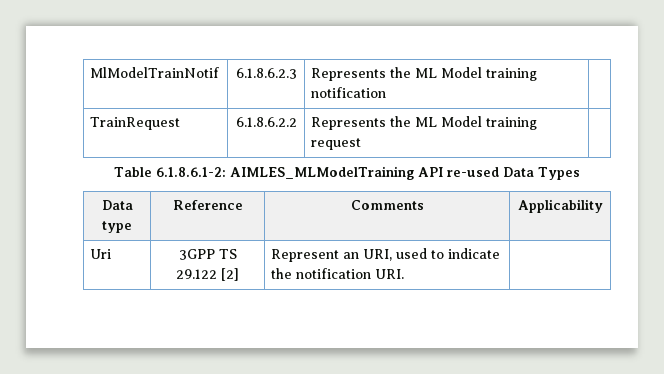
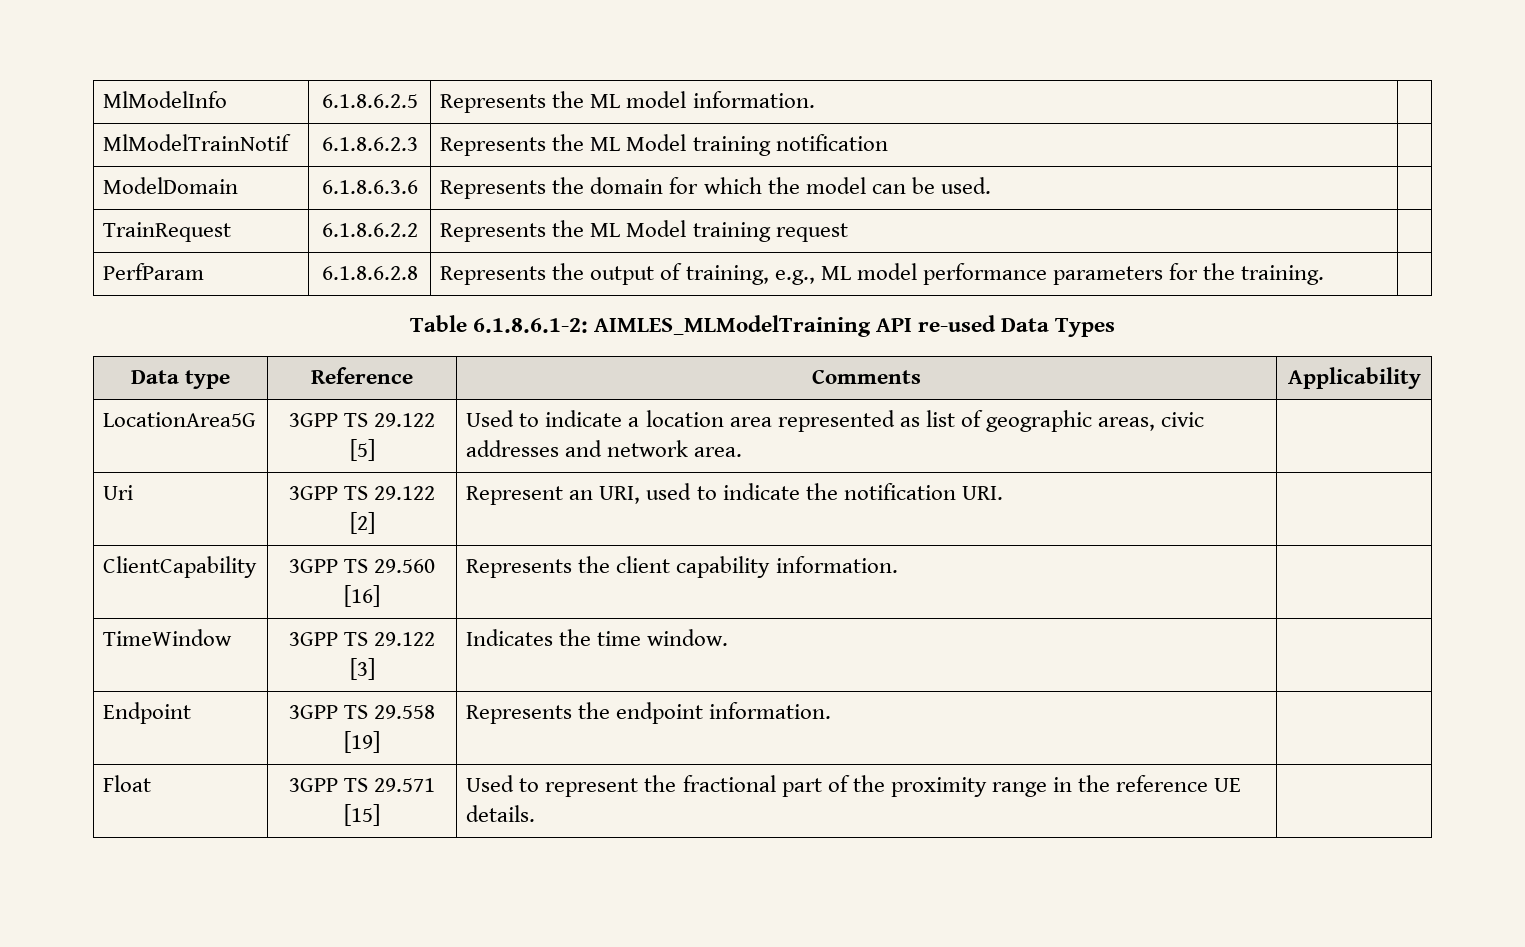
(90, 72) none -> [103,91,228,108] [321,94,418,108] [440,91,815,113] MlModelInfo | 6.1.8.6.2.5 | Represents the ML model information. | //
(387, 92) none -> [103,177,239,194] [321,180,418,194] [440,177,991,199] // ModelDomain | 6.1.8.6.3.6 | Represents the domain for which the model can be used. |
(362, 144) none -> [103,263,205,280] [321,266,418,280] [440,263,1325,285] // PerfParam | 6.1.8.6.2.8 | Represents the output of training, e.g., ML model performance parameters for the training. |
(603, 206) none -> [103,412,257,427] [288,413,436,427] [349,439,375,461] [466,410,1205,432] [466,440,743,457] // LocationArea5G | 3GPP TS 29.122 [5] | Used to indicate a location area represented as list of geographic areas, civic addresses and network area. |
(405, 274) none -> [103,556,258,578] [288,559,436,573] [344,585,380,607] [466,556,898,578] [103,629,233,646] [288,632,436,646] [349,658,375,680] [466,629,729,646] [103,702,192,724] [288,705,436,719] [344,731,380,753] [466,702,832,724] [103,775,152,792] [288,778,436,792] [344,804,380,826] [466,775,1242,797] [466,805,536,822] // ClientCapability | 3GPP TS 29.560 [16] | Represents the client capability information. | // TimeWindow | 3GPP TS 29.122 [3] | Indicates the time window. | // Endpoint | 3GPP TS 29.558 [19] | Represents the endpoint information. | // Float | 3GPP TS 29.571 [15] | Used to represent the fractional part of the proximity range in the reference UE details. |

